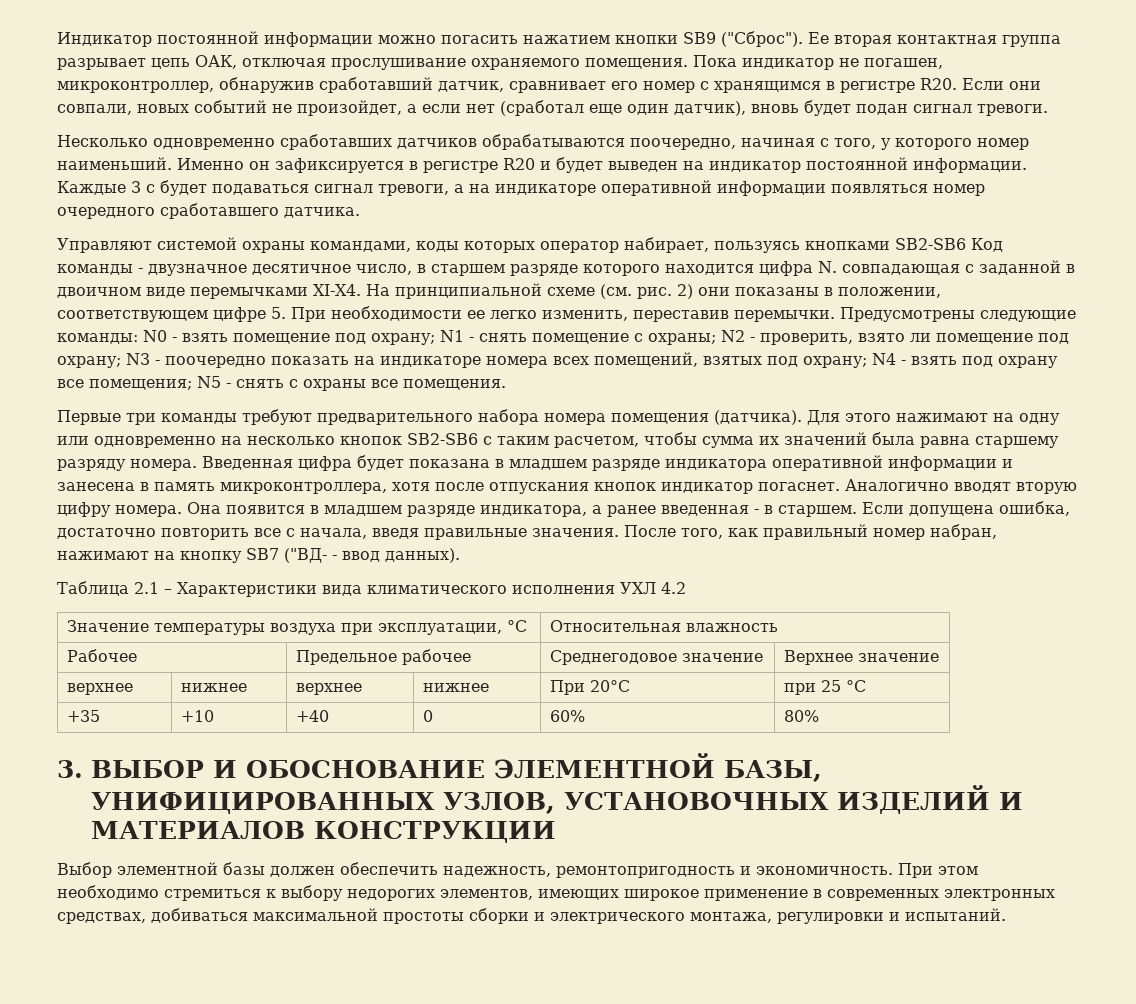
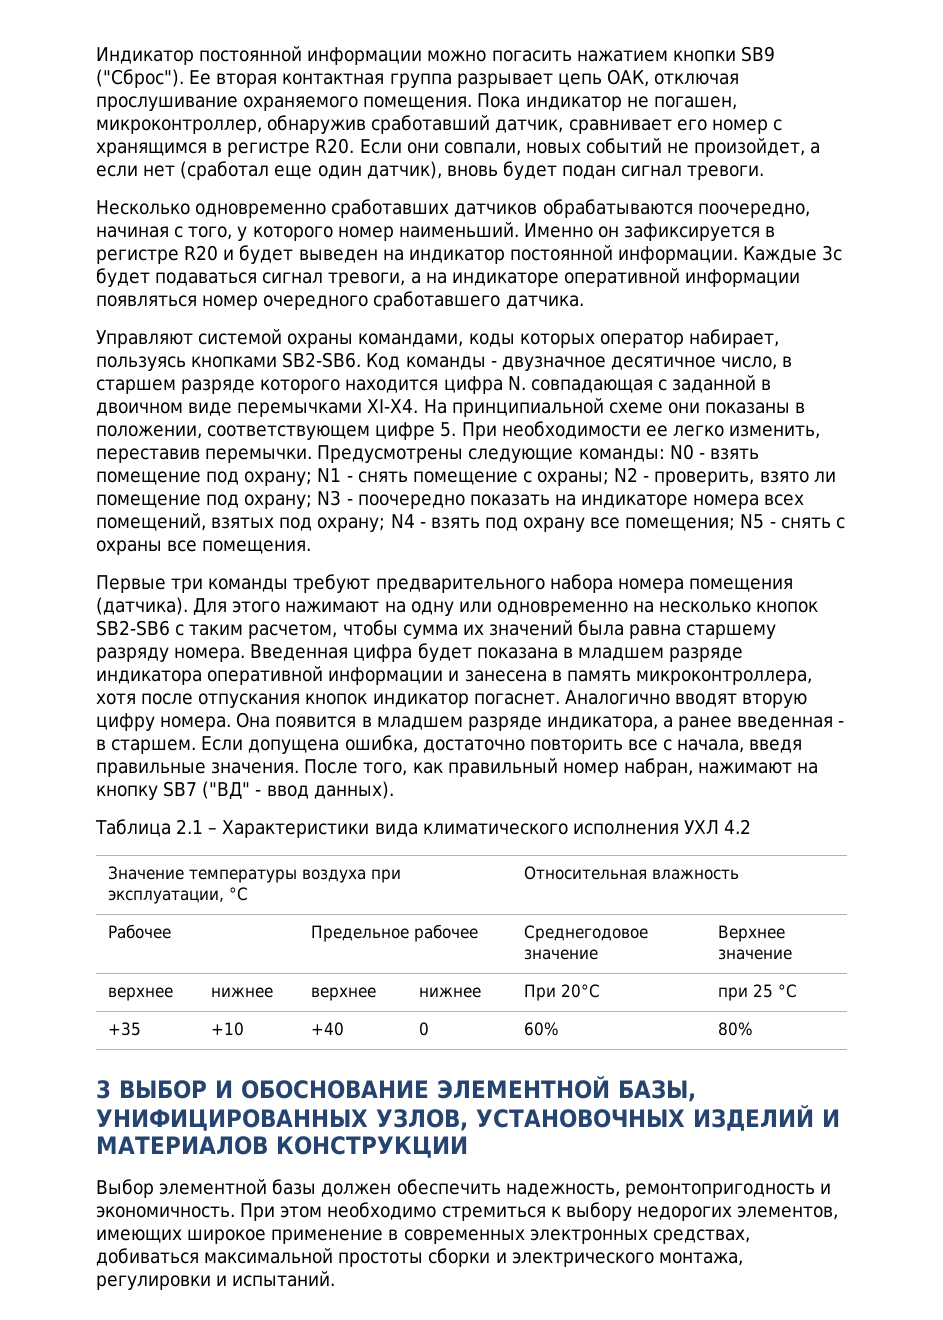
[131,181,155,193] 3 с -> [822,245,843,261] 3с
[895,238,966,250] SВ2-SВ6 -> [282,352,362,368] SВ2-SВ6.
[600,284,693,299] (см. рис. 2) -> (663, 408) none
[284,548,327,563] ("ВД- -> [202,781,251,799] ("ВД"
[57,760,83,778] 3. -> [96,1080,111,1099] 3

